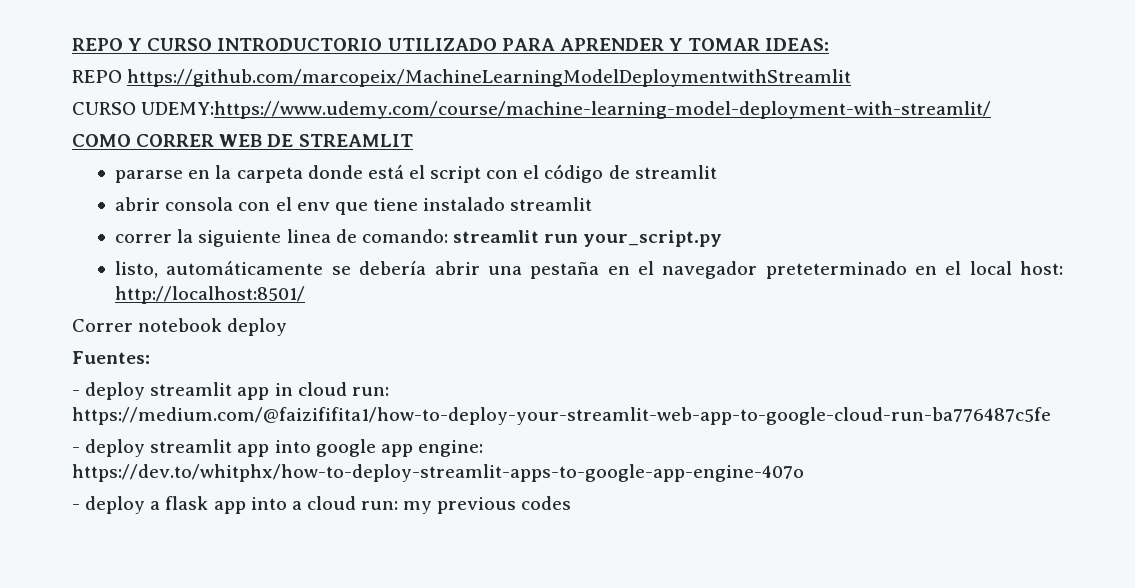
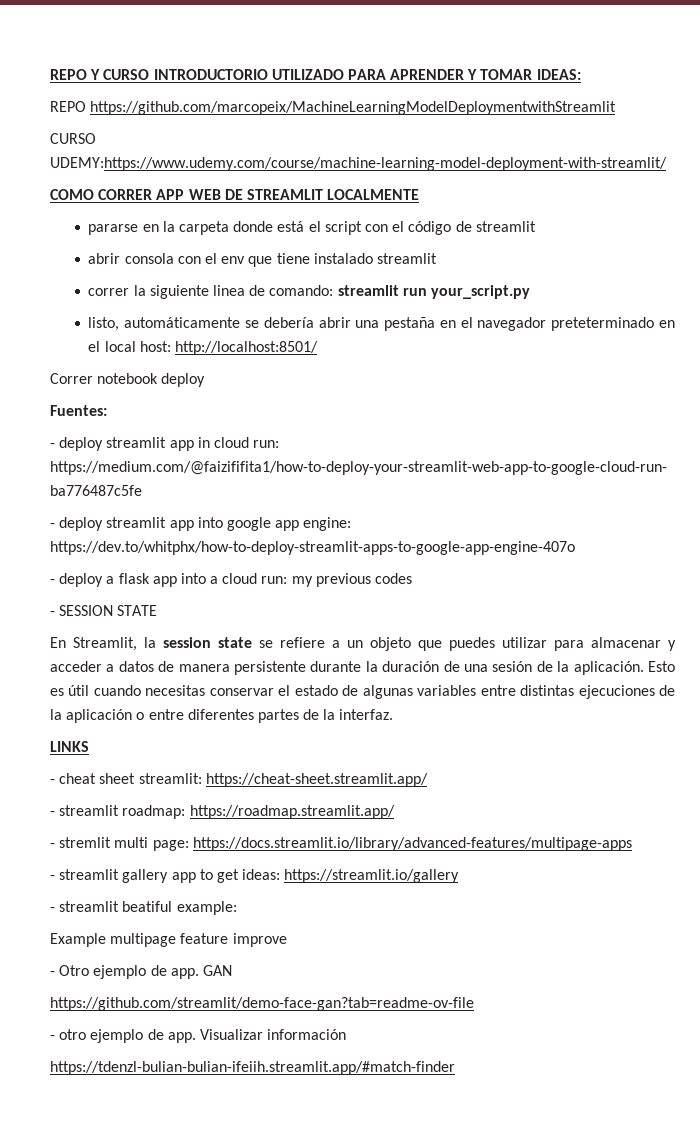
(215, 140) none -> [156,189,185,200] APP
(413, 140) none -> [327,189,420,200] LOCALMENTE
(572, 503) none -> [50,605,158,616] [50,637,676,651] [50,661,675,675] [50,685,675,699] [50,709,394,723] [50,741,89,752] [50,773,428,787] [50,805,395,819] [50,837,632,851] [50,869,460,883] [50,901,237,915] [50,933,287,947] [50,965,232,979] [50,997,474,1011] [50,1029,347,1043] [50,1061,455,1075] // - SESSION STATE // En Streamlit, la session state se refiere a un objeto que puedes utilizar para almacenar y acceder a datos de manera persistente durante la duración de una sesión de la aplicación. Esto es útil cuando necesitas conservar el estado de algunas variables entre distintas ejecuciones de la aplicación o entre diferentes partes de la interfaz. // LINKS // - cheat sheet streamlit: https://cheat-sheet.streamlit.app/ // - streamlit roadmap: https://roadmap.streamlit.app/ // - stremlit multi page: https://docs.streamlit.io/library/advanced-features/multipage-apps // - streamlit gallery app to get ideas: https://streamlit.io/gallery // - streamlit beatiful example: // Example multipage feature improve // - Otro ejemplo de app. GAN // https://github.com/streamlit/demo-face-gan?tab=readme-ov-file // - otro ejemplo de app. Visualizar información // https://tdenzl-bulian-bulian-ifeiih.streamlit.app/#match-finder

